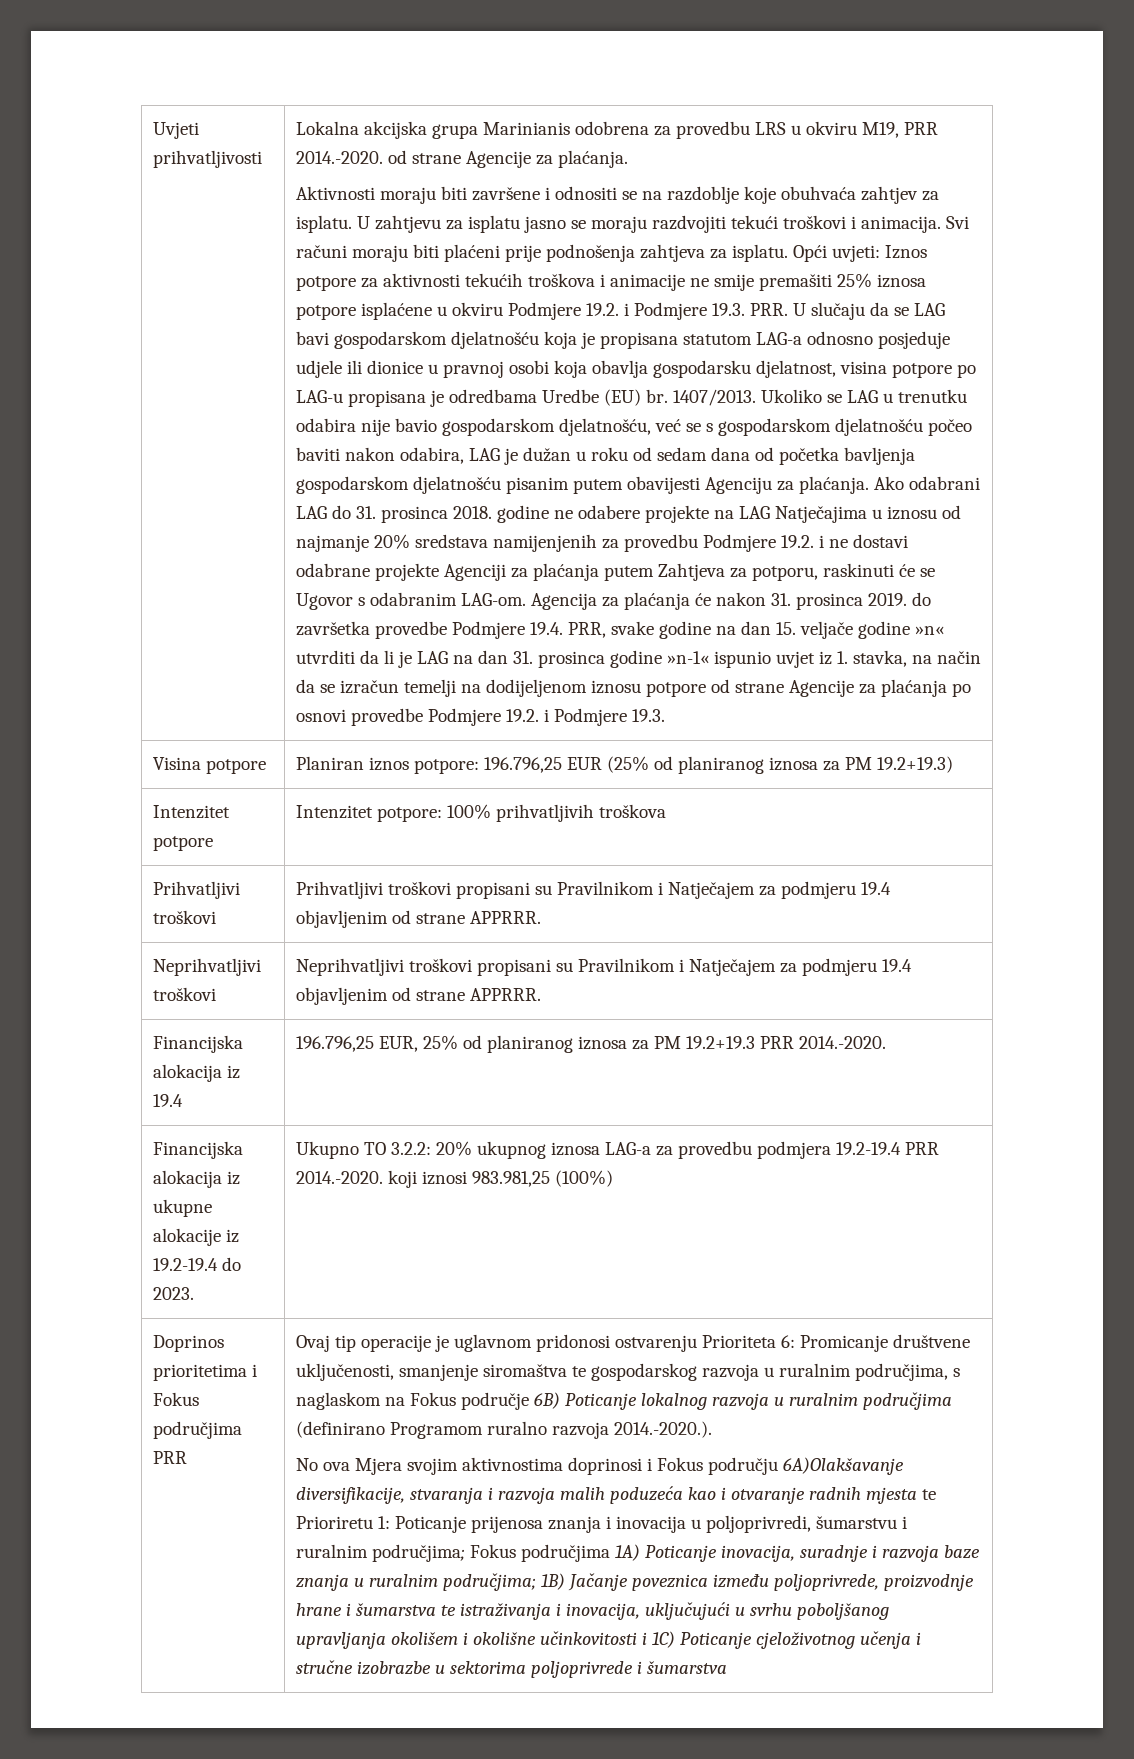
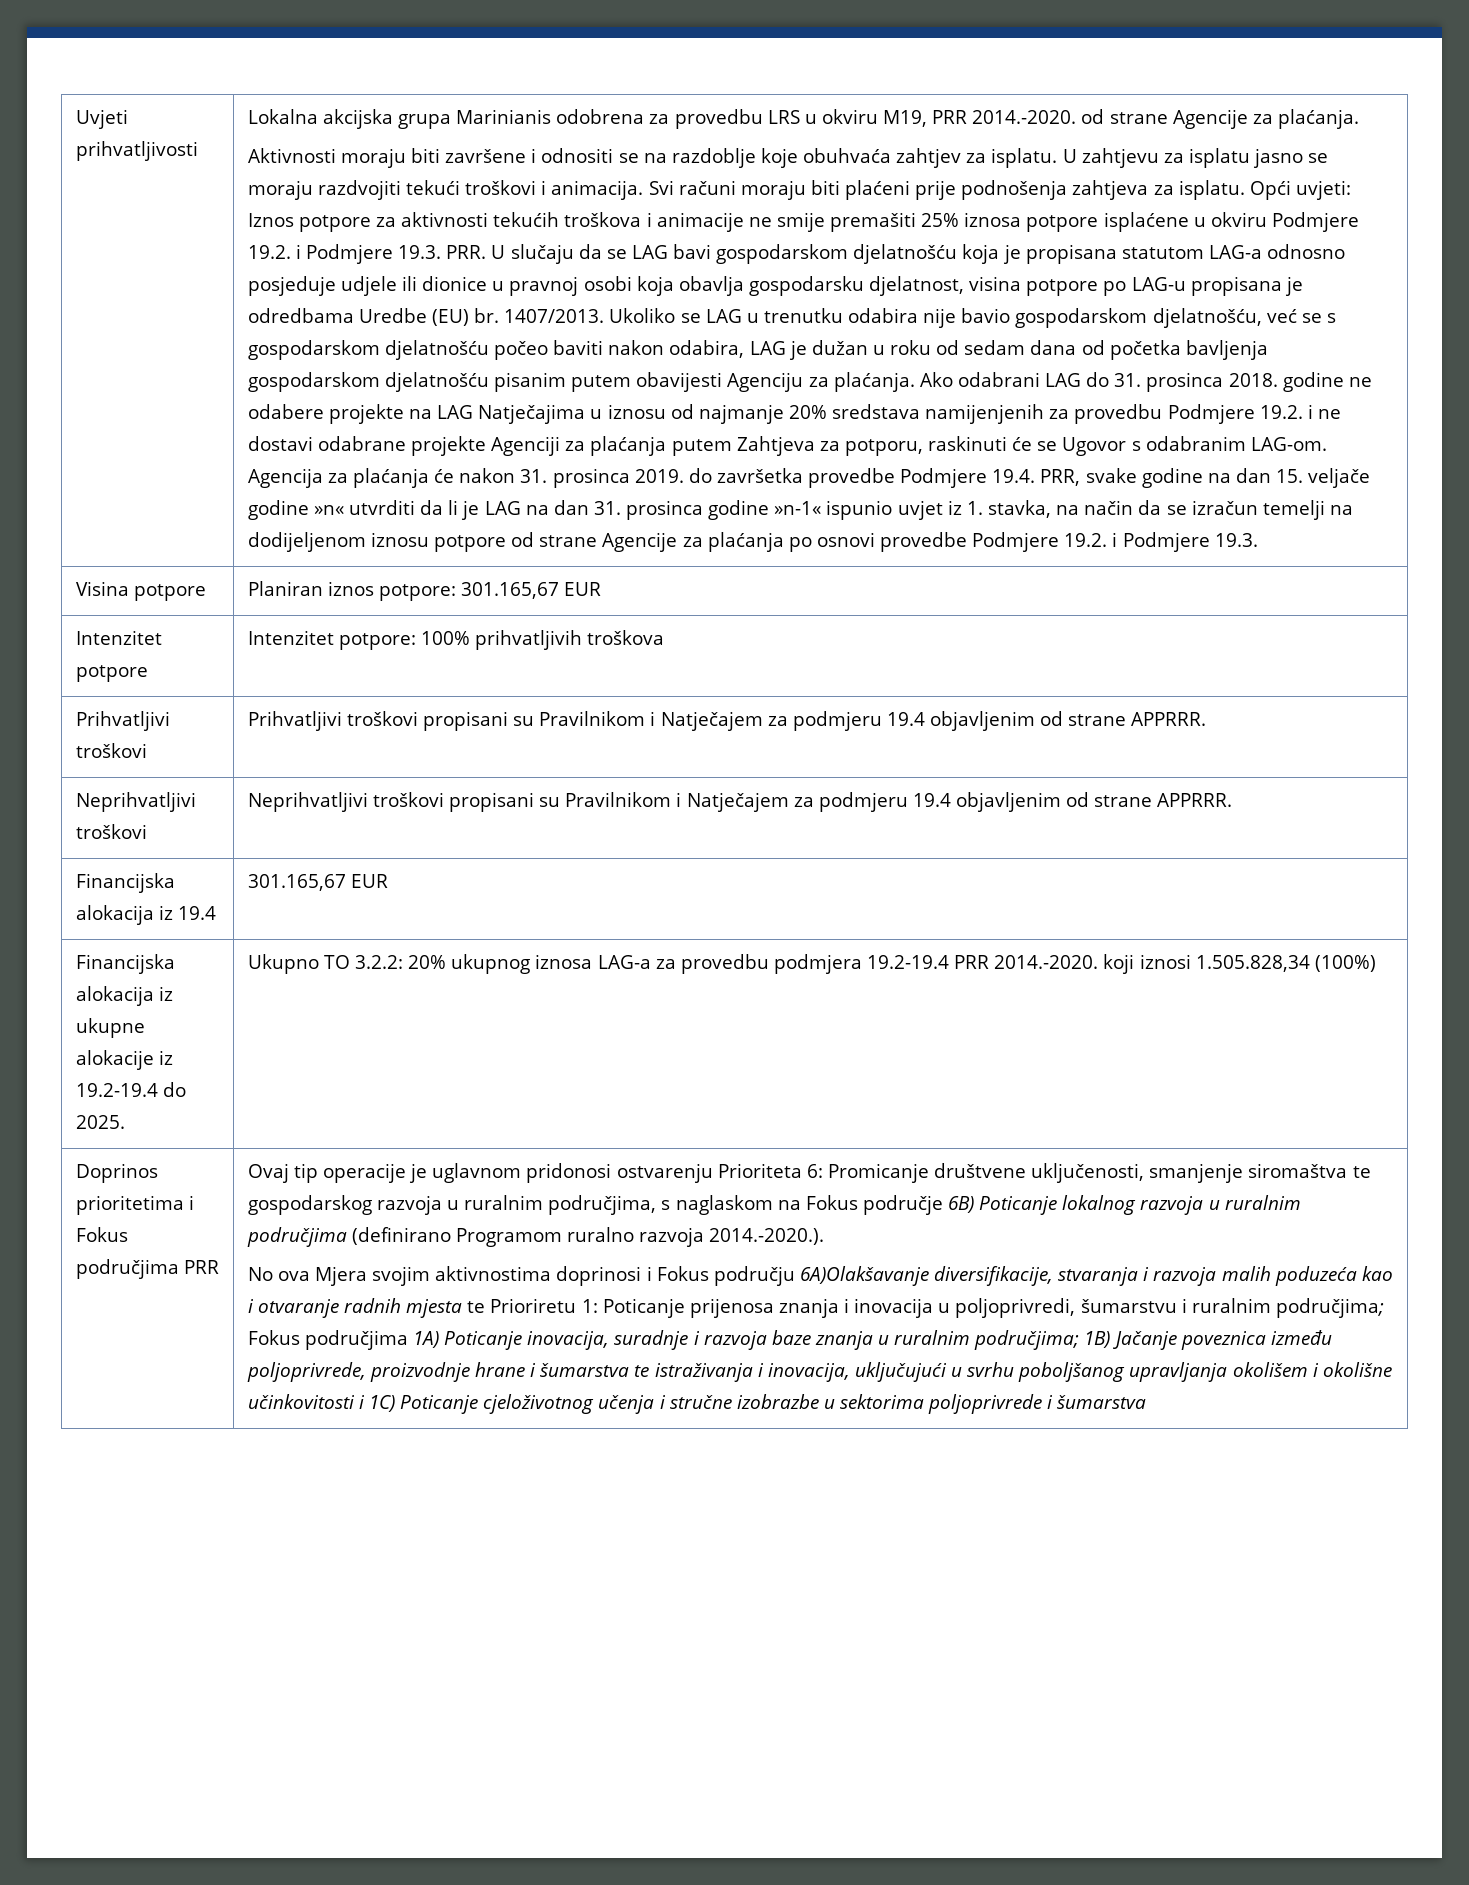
[483,756,953,774] 196.796,25 EUR (25% od planiranog iznosa za PM 19.2+19.3) -> [461,582,602,599] 301.165,67 EUR
[295,1035,886,1053] 196.796,25 EUR, 25% od planiranog iznosa za PM 19.2+19.3 PRR 2014.-2020. -> [247,874,388,891] 301.165,67 EUR
[152,1287,194,1300] 2023. -> [75,1115,125,1129] 2025.
[471,1171,550,1187] 983.981,25 -> [1195,955,1310,972] 1.505.828,34

